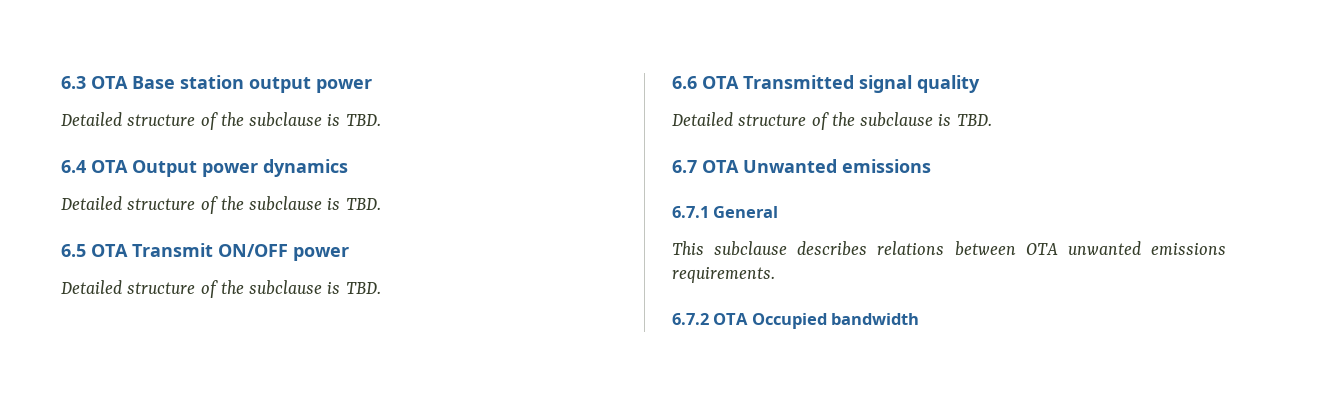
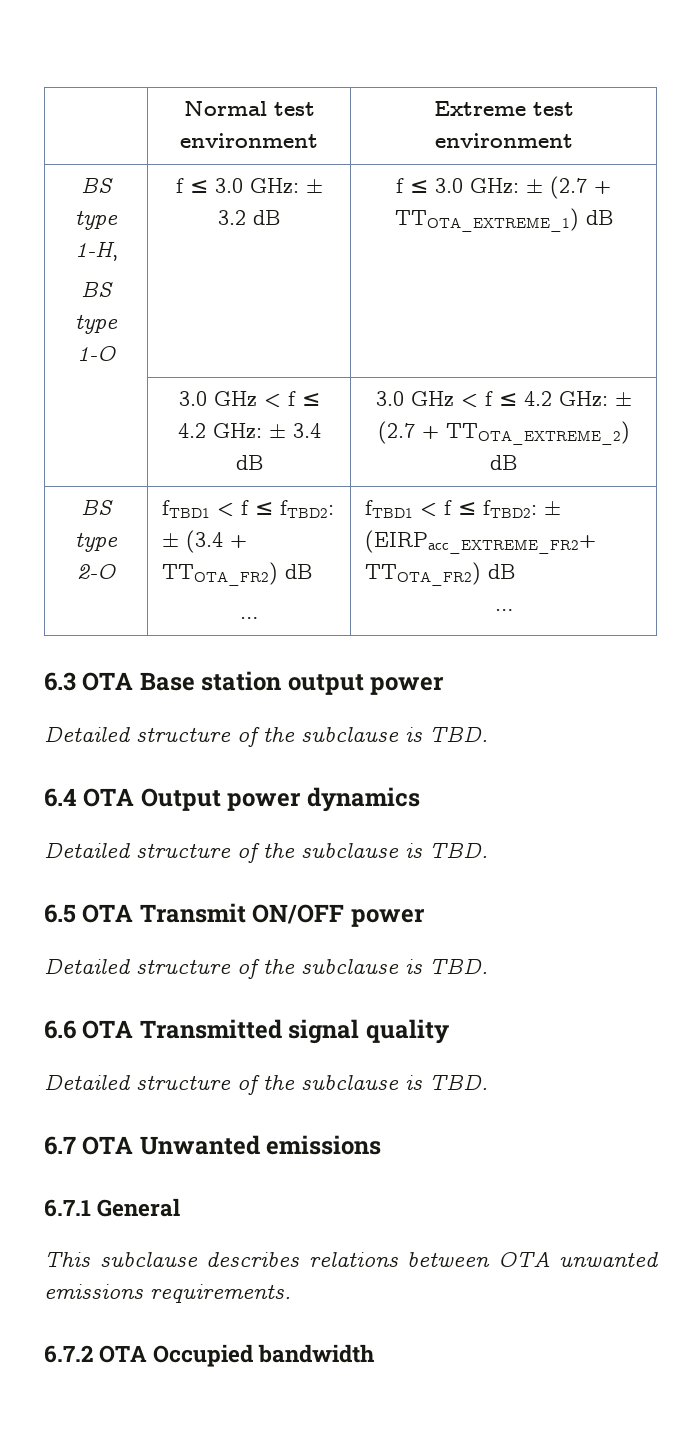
(61, 82) none -> [183,101,315,116] [180,133,318,148] [433,101,574,116] [434,133,573,148] [81,177,113,193] [75,210,118,230] [74,241,118,261] [81,281,113,297] [75,314,118,334] [77,346,116,361] [175,178,323,194] [218,210,280,225] [396,176,612,199] [394,208,613,232] [178,391,320,408] [177,423,321,439] [235,455,263,470] [375,391,632,408] [377,421,630,445] [490,455,517,470] [81,499,113,515] [75,532,118,552] [77,564,116,579] [162,500,335,518] [162,530,248,553] [162,562,313,586] [240,617,258,619] [365,500,562,518] [365,530,597,554] [365,562,516,586] [494,609,513,611] | Normal test environment | Extreme test environment // BS type 1-H, // BS type 1-O | f ≤ 3.0 GHz: ± 3.2 dB | f ≤ 3.0 GHz: ± (2.7 + TTOTA_EXTREME_1) dB // | 3.0 GHz < f ≤ 4.2 GHz: ± 3.4 dB | 3.0 GHz < f ≤ 4.2 GHz: ± (2.7 + TTOTA_EXTREME_2) dB // BS type 2-O | fTBD1 < f ≤ fTBD2: ± (3.4 + TTOTA_FR2) dB // … | fTBD1 < f ≤ fTBD2: ± (EIRPacc_EXTREME_FR2+ TTOTA_FR2) dB // … //

